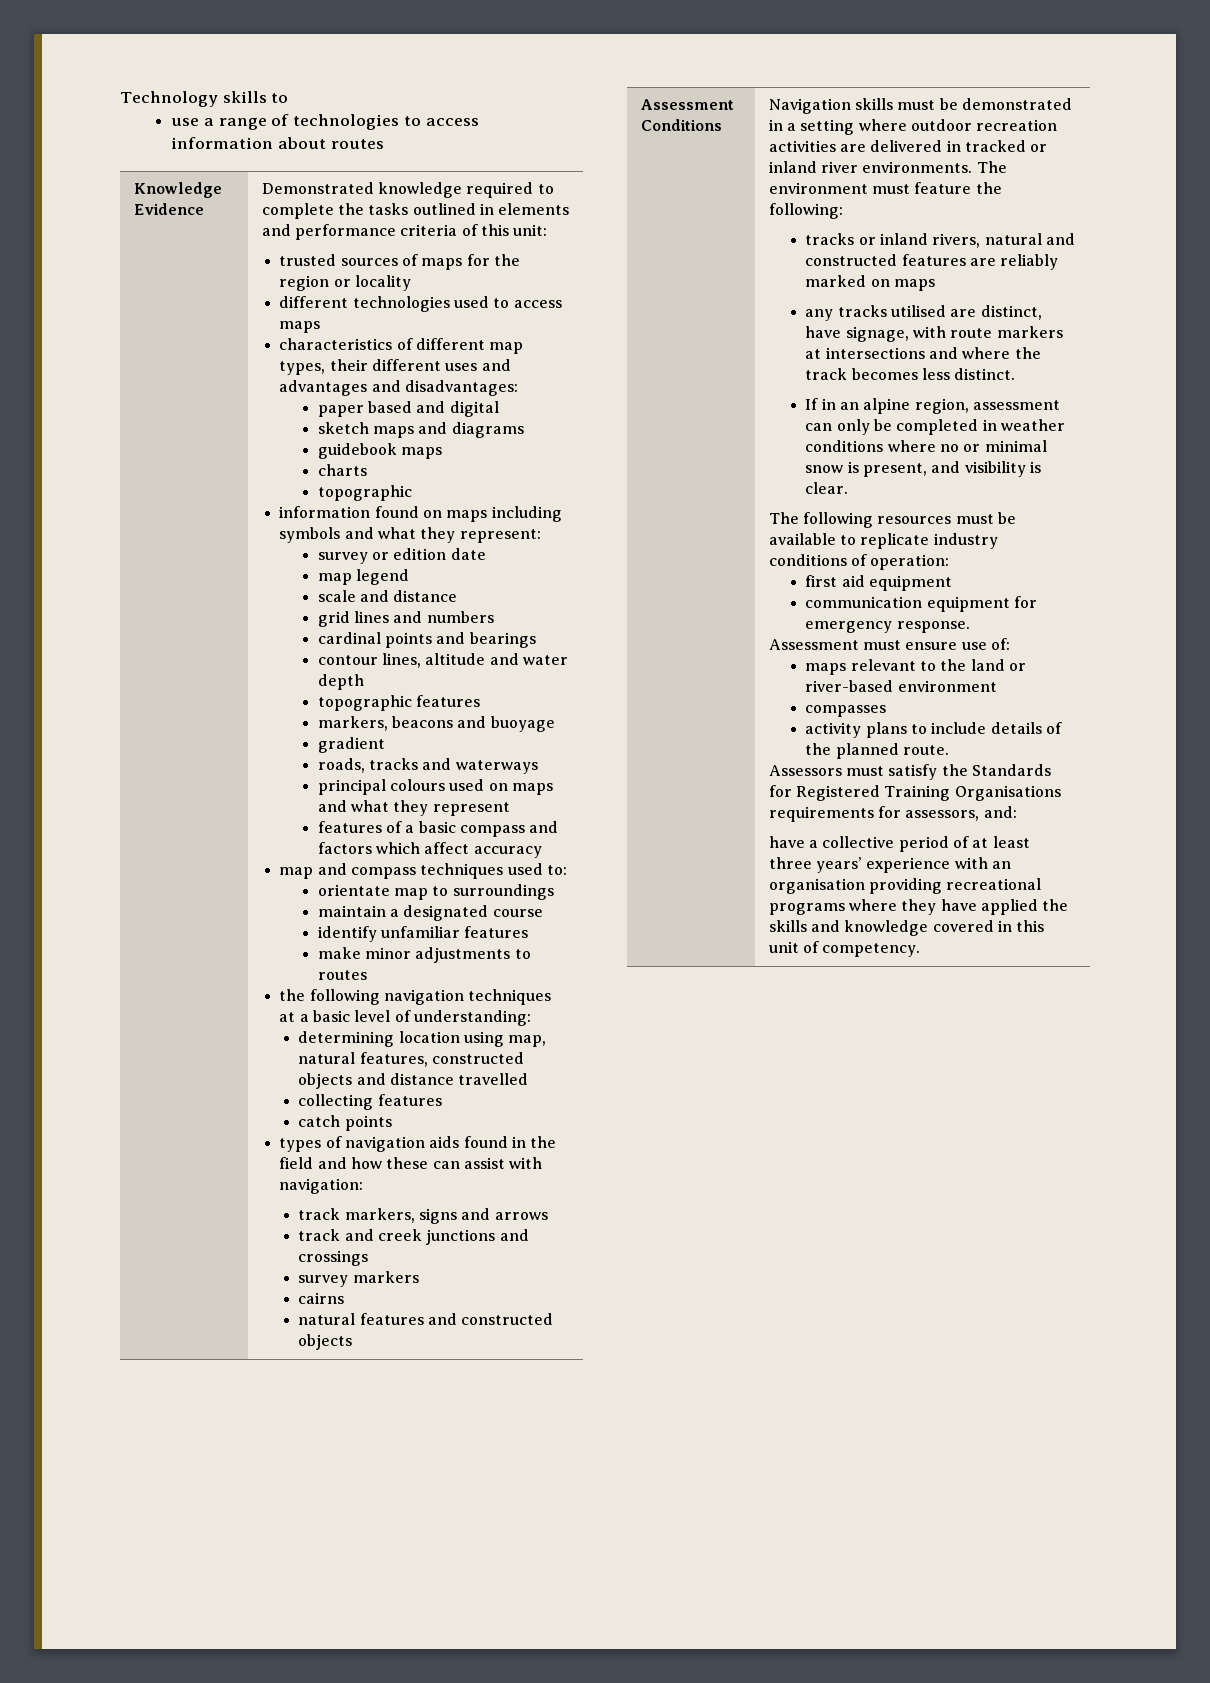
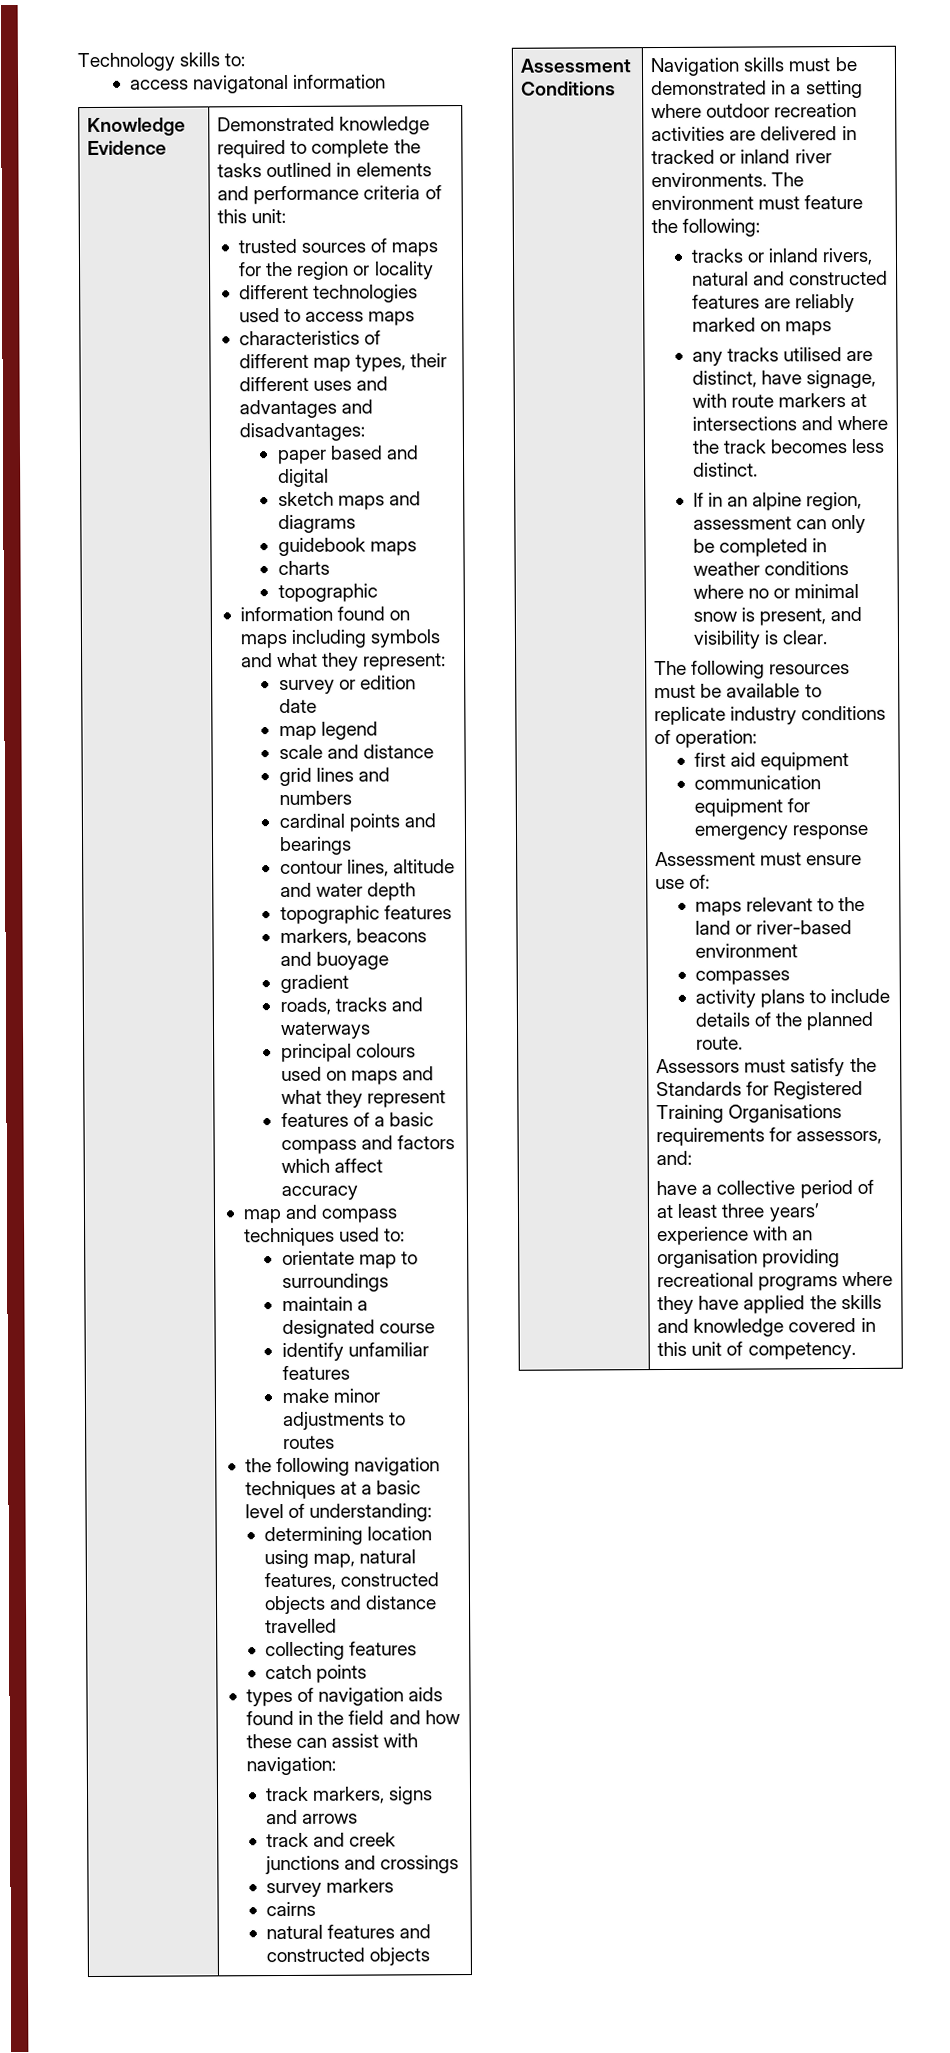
[271,93,289,103] [171,114,479,130] [171,137,384,149] to // use a range of technologies to access information about routes -> [224,53,246,67] [130,74,387,94] to: // access navigatonal information
[896,621,970,633] response. -> [791,824,869,840] response

